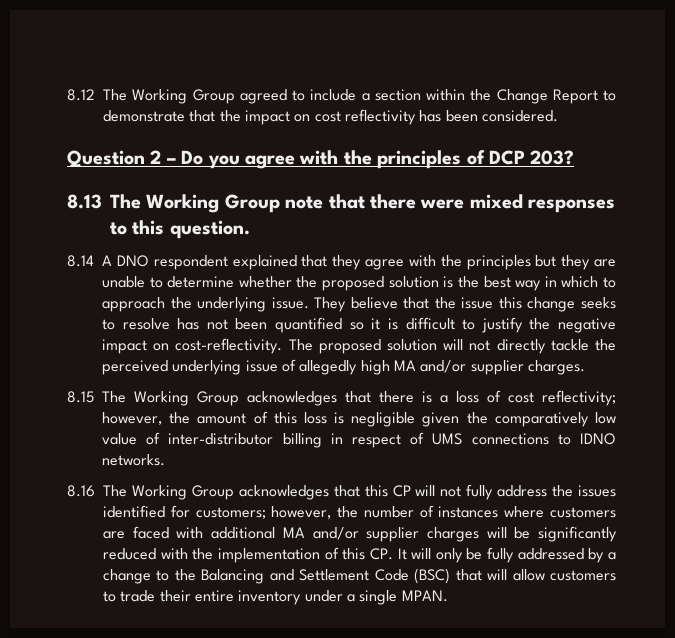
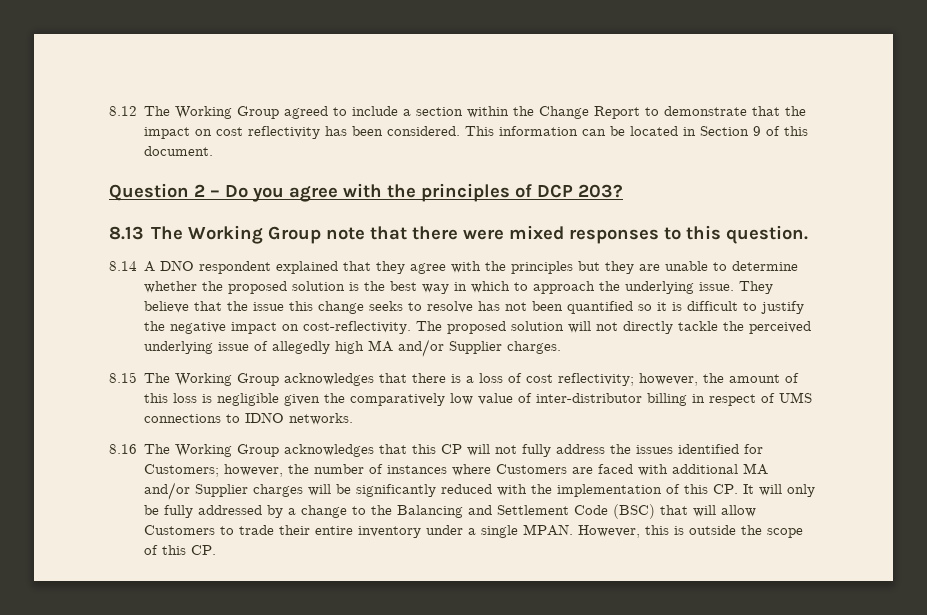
(558, 116) none -> [465,126,809,136] [144,146,214,156] This information can be located in Section 9 of this document.
[470,360,524,375] supplier -> [449,341,503,354] Supplier
[195,507,266,519] customers; -> [144,464,220,477] Customers;
[550,507,616,518] customers -> [496,464,568,474] Customers
[366,527,420,542] supplier -> [195,484,249,497] Supplier
[550,570,616,581] customers -> [144,525,216,535] Customers
(448, 596) none -> [578,525,804,538] [144,545,217,555] However, this is outside the scope of this CP.

